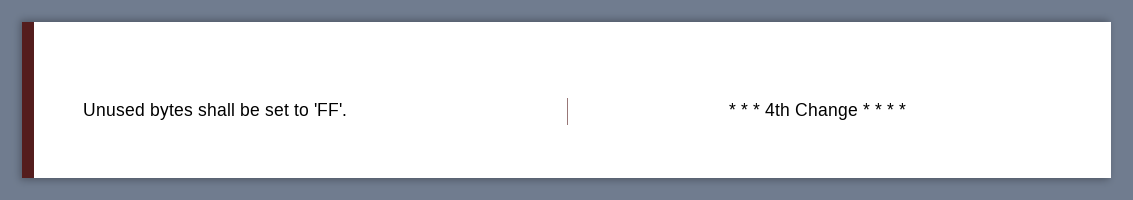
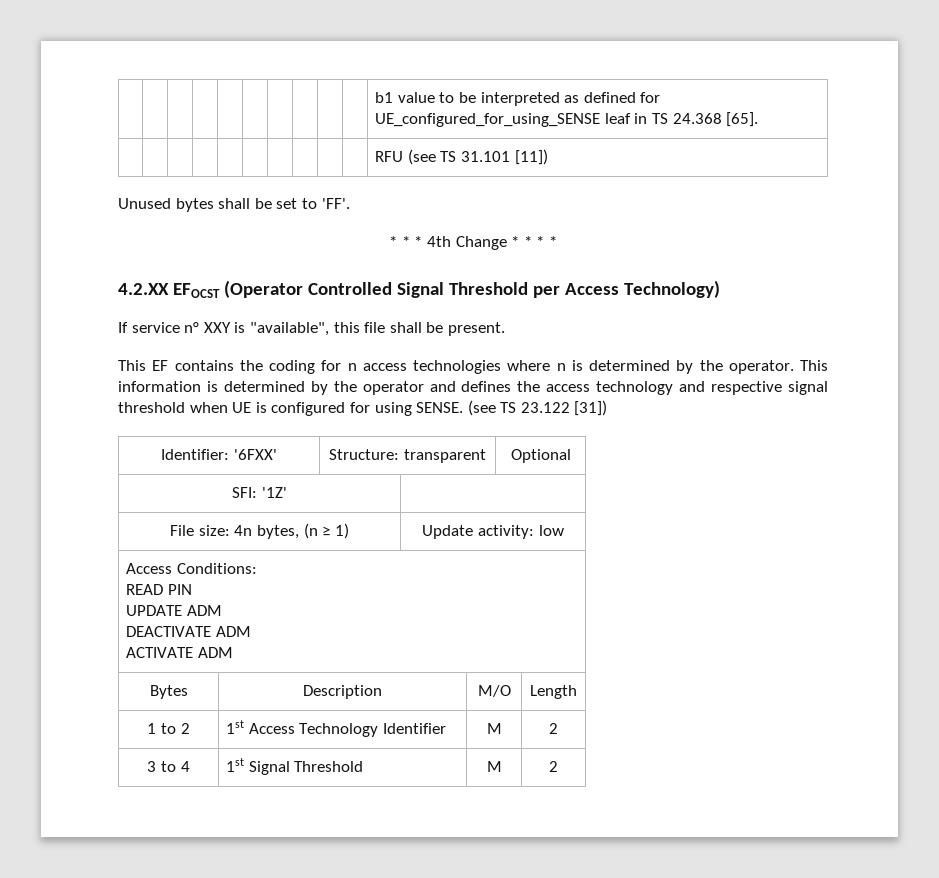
(83, 109) none -> [375,92,661,106] [375,112,759,127] [375,149,548,165] | | | | | | | | | | b1 value to be interpreted as defined for UE_configured_for_using_SENSE leaf in TS 24.368 [65]. // | | | | | | | | | | RFU (see TS 31.101 [11]) //
(906, 109) none -> [118,280,720,298] [118,322,505,336] [118,360,828,374] [118,381,828,395] [118,400,608,416] [161,449,277,460] [329,449,486,463] [510,449,571,463] [232,487,287,498] [170,523,349,539] [422,525,564,539] [126,563,257,574] [126,584,192,595] [126,605,222,616] [126,626,251,637] [126,647,233,658] [149,685,188,699] [303,685,382,699] [477,685,511,697] [530,685,577,699] [147,723,190,734] [226,720,447,737] [486,723,502,734] [549,723,558,734] [147,761,190,772] [226,758,364,775] [486,761,502,772] [549,761,558,772] // 4.2.XX EFOCST (Operator Controlled Signal Threshold per Access Technology) // If service n° XXY is "available", this file shall be present. // This EF contains the coding for n access technologies where n is determined by the operator. This information is determined by the operator and defines the access technology and respective signal threshold when UE is configured for using SENSE. (see TS 23.122 [31]) // Identifier: '6FXX' | Structure: transparent | Optional // SFI: '1Z' | // File size: 4n bytes, (n ≥ 1) | Update activity: low // Access Conditions: // READ PIN // UPDATE ADM // DEACTIVATE ADM // ACTIVATE ADM // Bytes | Description | M/O | Length // 1 to 2 | 1st Access Technology Identifier | M | 2 // 3 to 4 | 1st Signal Threshold | M | 2

